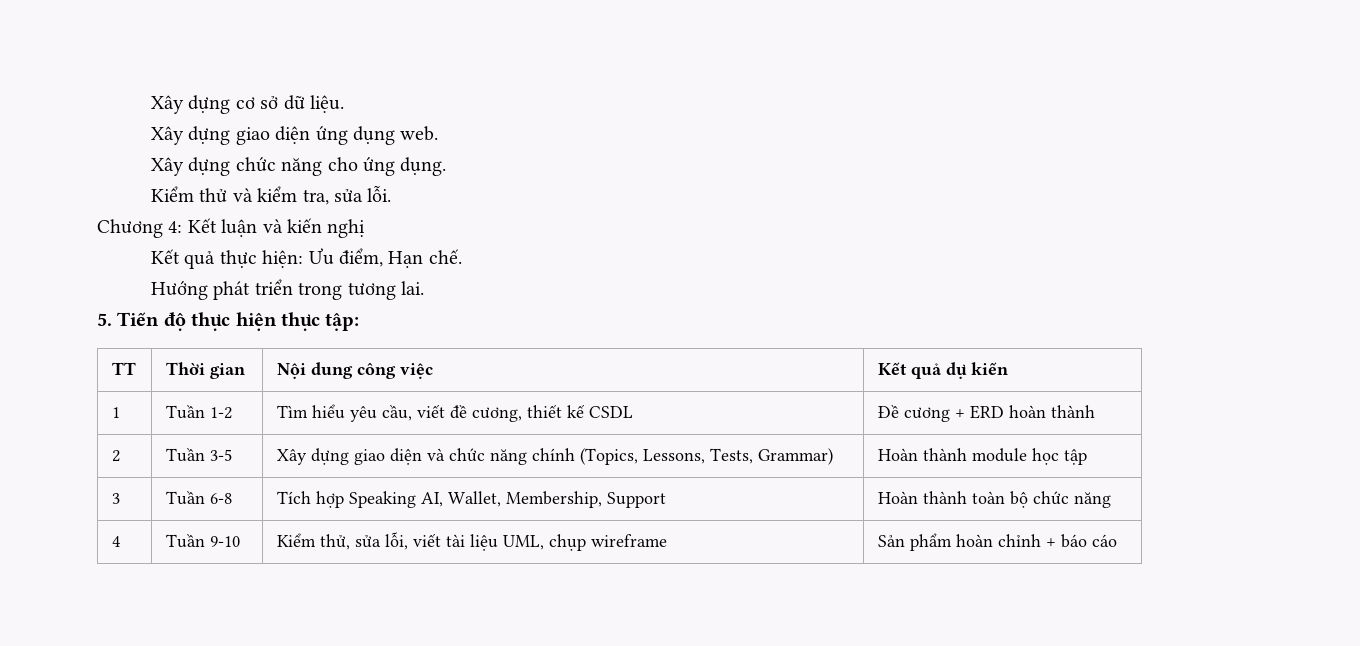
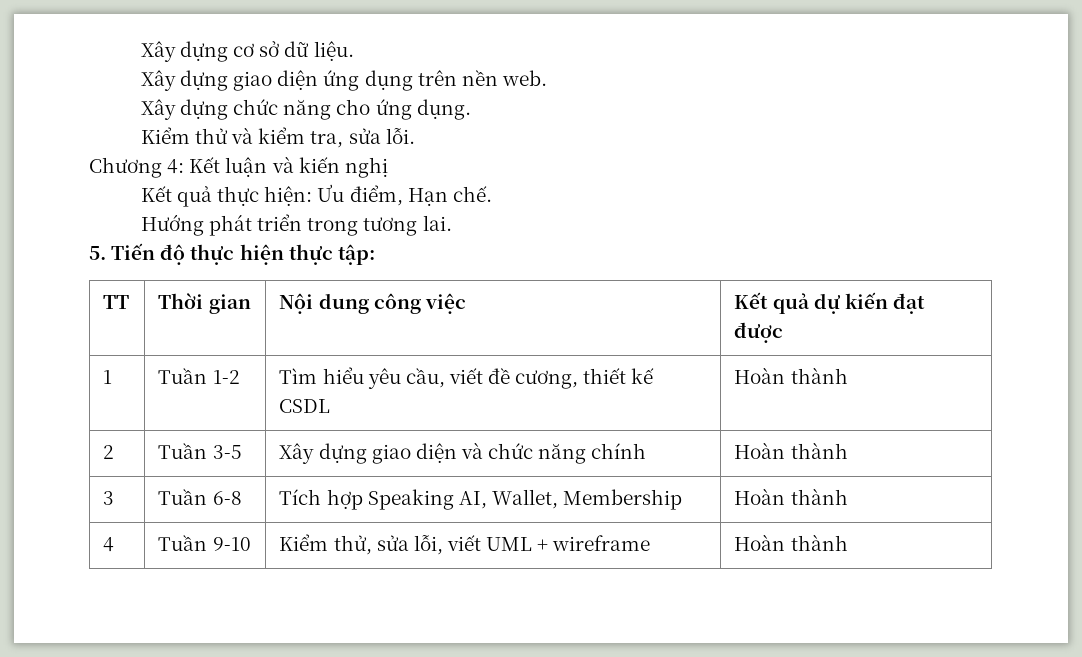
(396, 135) none -> [417,70,498,86] trên nền
(1008, 368) none -> [892,293,925,314] [734,322,784,343] đạt được
[877,405,1046,422] Đề cương + ERD hoàn -> [734,367,786,384] Hoàn
[579,448,833,465] [877,448,1087,465] (Topics, Lessons, Tests, Grammar) | Hoàn thành module học tập -> [734,442,848,459] | Hoàn thành
[505,491,666,508] [877,491,1111,508] Membership, Support | Hoàn thành toàn bộ chức năng -> [563,489,683,510] [734,488,848,505] Membership | Hoàn thành
[445,534,667,551] [877,533,1117,551] tài liệu UML, chụp wireframe | Sản phẩm hoàn chỉnh + báo cáo -> [486,535,651,551] [734,534,848,551] UML + wireframe | Hoàn thành

